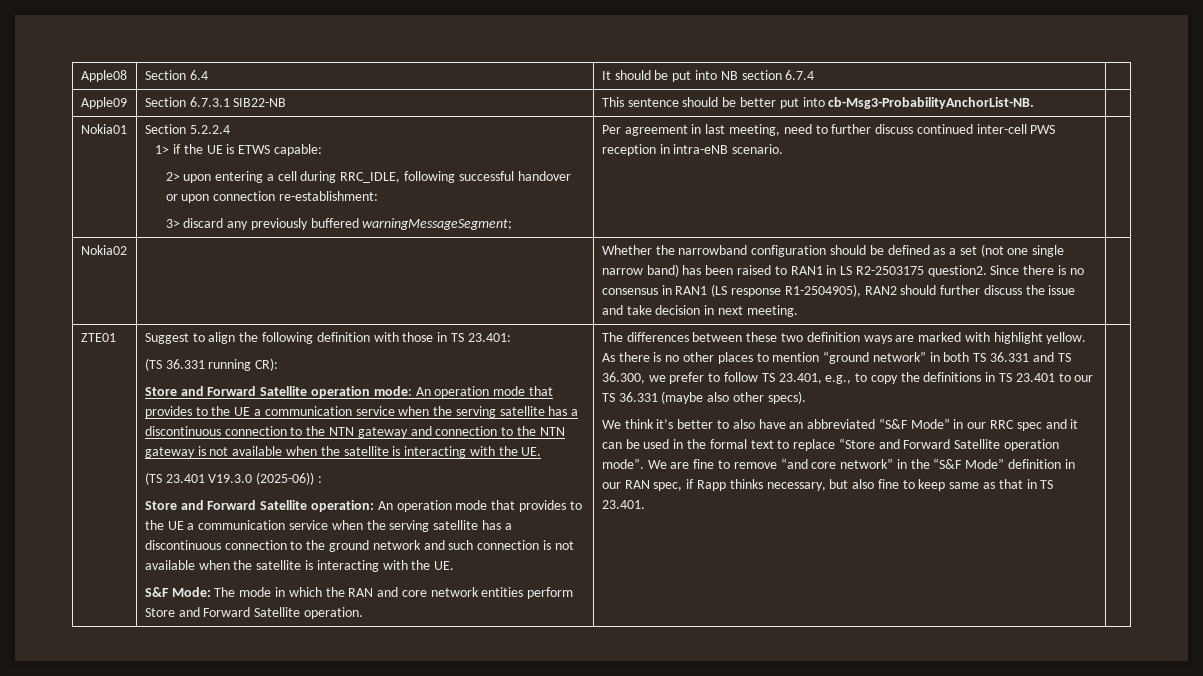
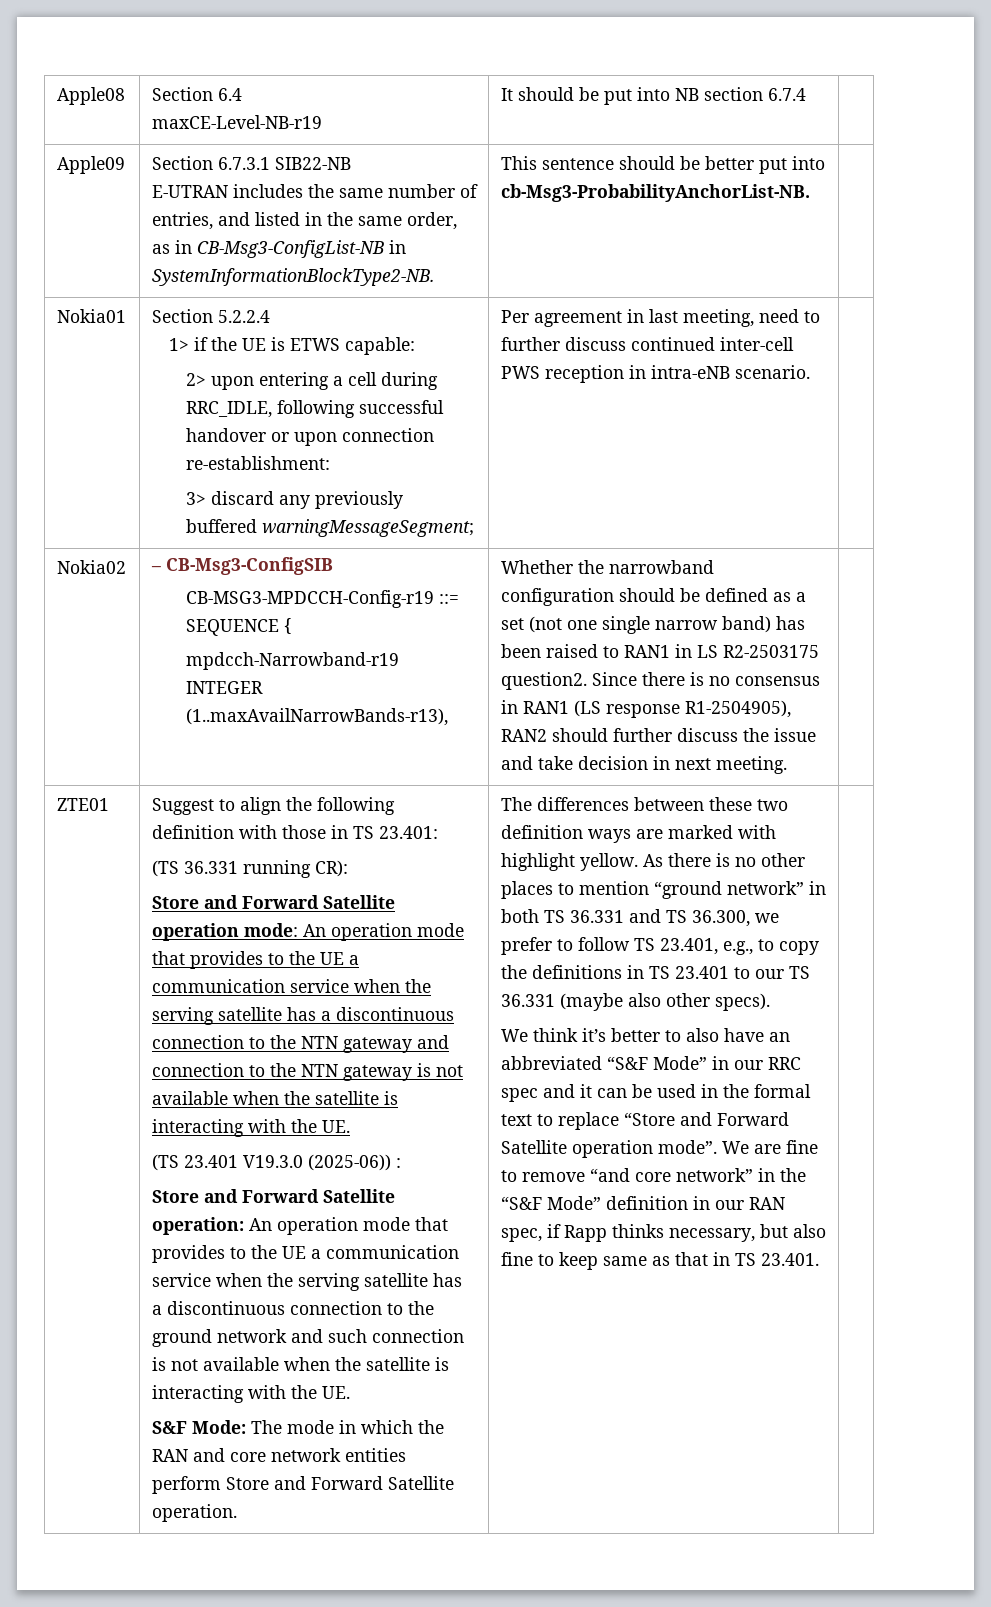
(208, 75) none -> [151,115,322,129] // maxCE-Level-NB-r19
(287, 102) none -> [151,184,478,198] [151,212,457,230] [151,240,406,258] [151,268,434,286] // E-UTRAN includes the same number of entries, and listed in the same order, as in CB-Msg3-ConfigList-NB in SystemInformationBlockType2-NB.
(127, 250) none -> [150,557,333,575] [185,590,459,608] [185,618,291,636] [185,652,399,670] [185,681,263,694] [185,708,448,726] – CB-Msg3-ConfigSIB // CB-MSG3-MPDCCH-Config-r19 ::= SEQUENCE { // mpdcch-Narrowband-r19 INTEGER (1..maxAvailNarrowBands-r13),

